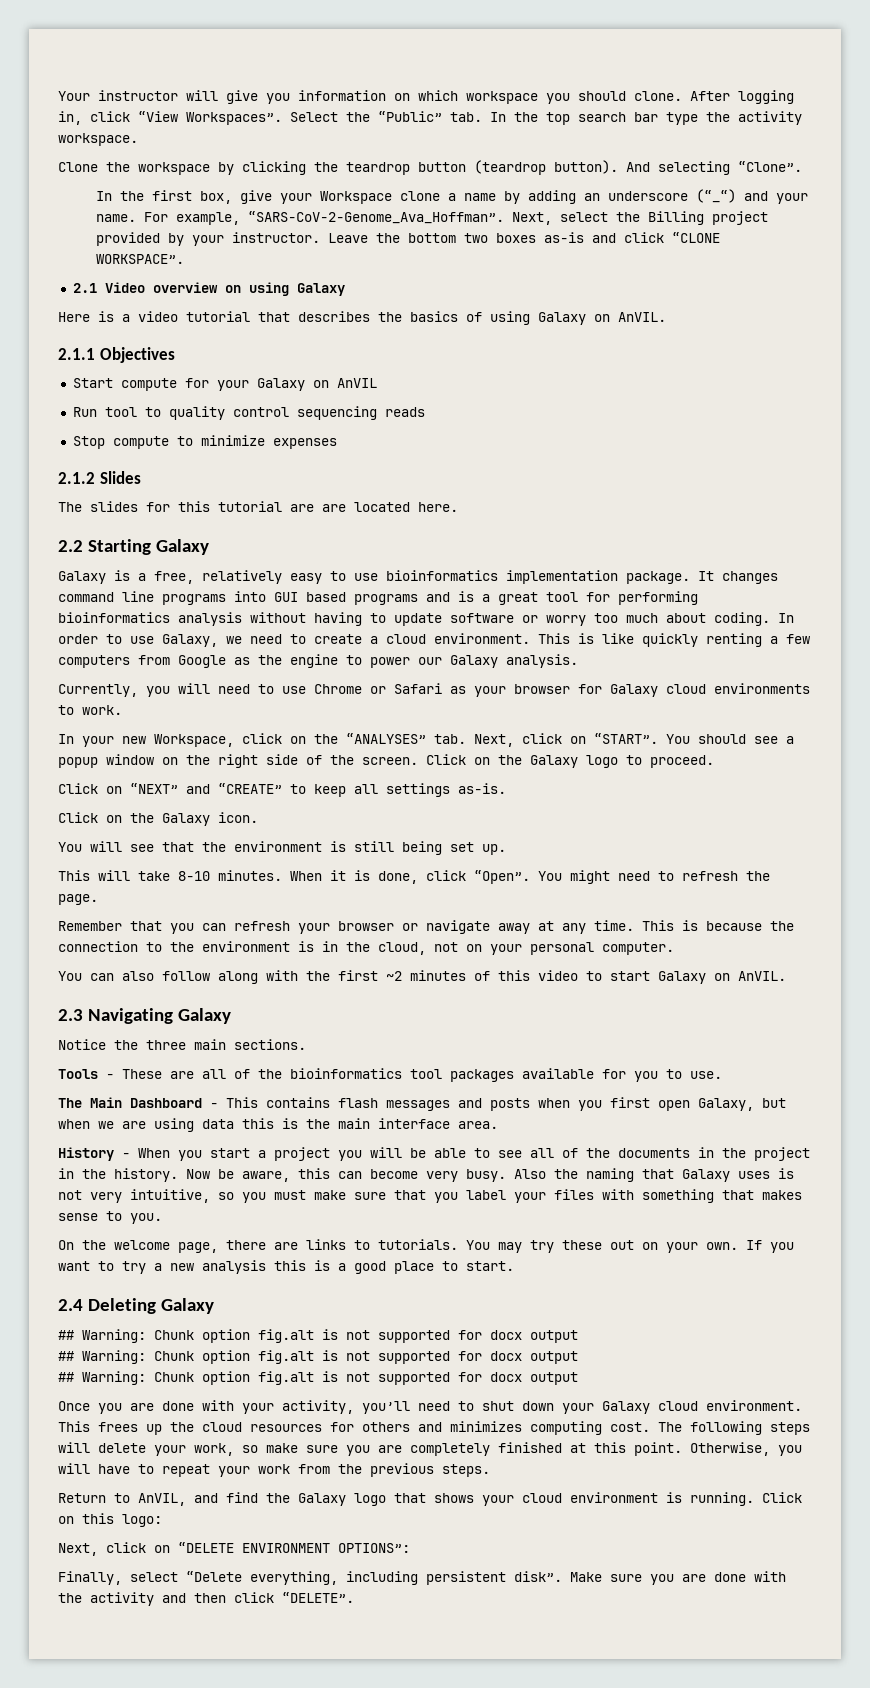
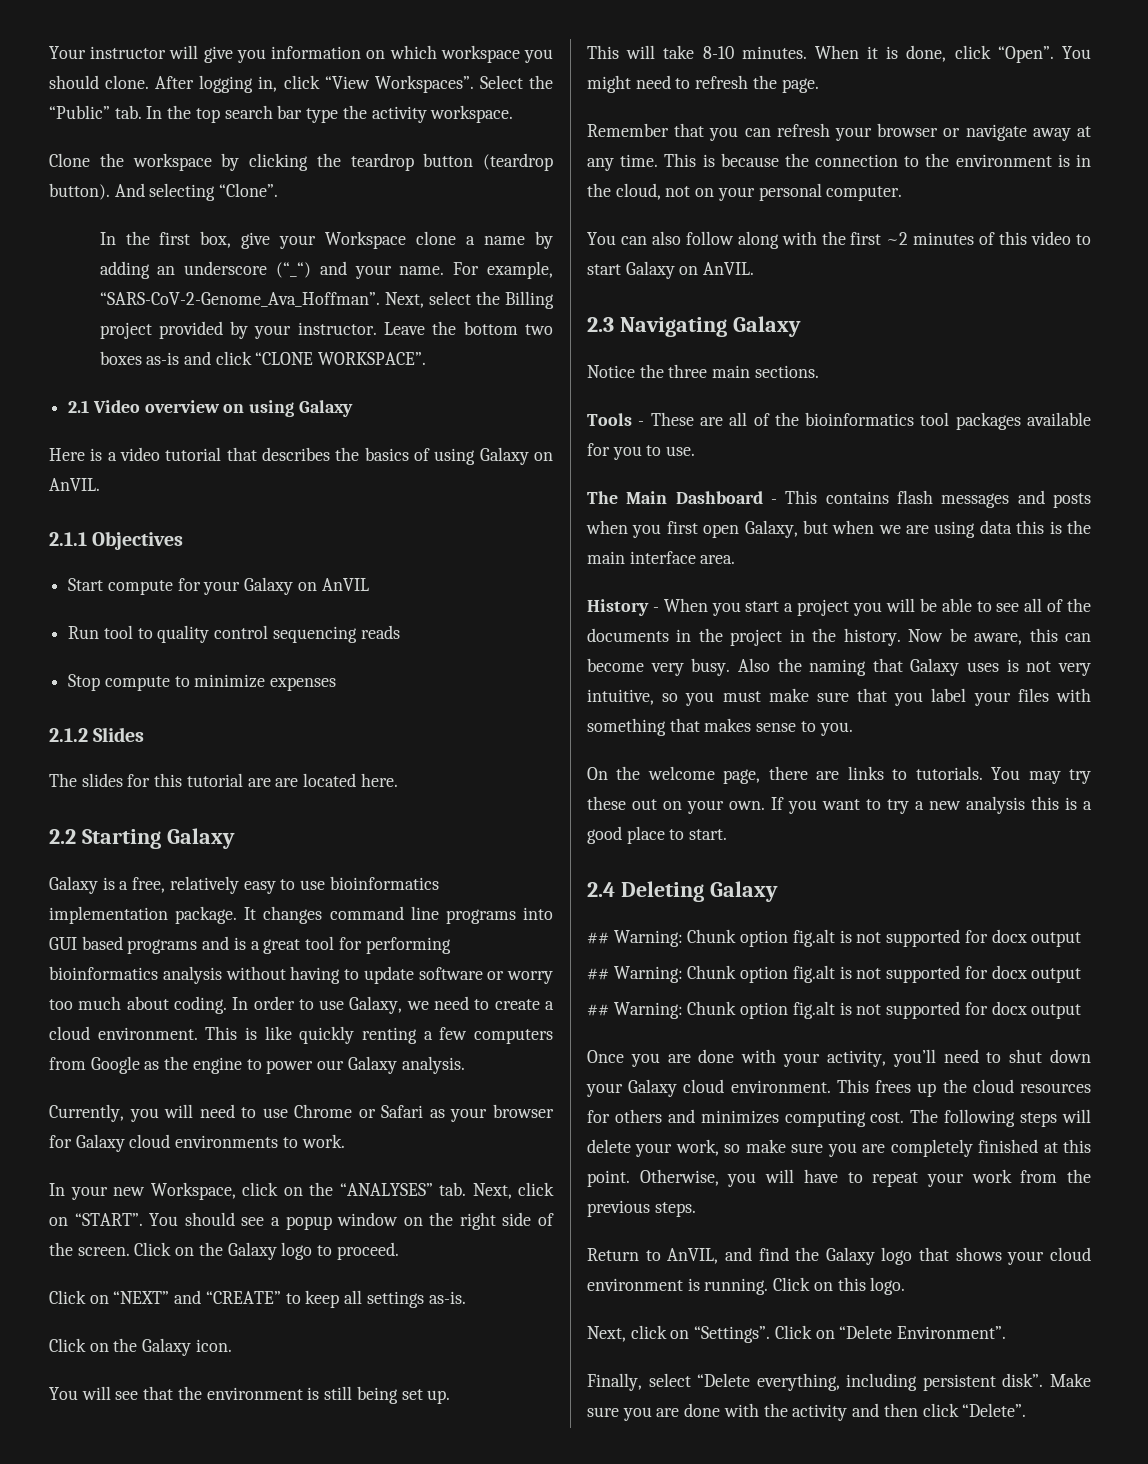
[122,1514,162,1527] [58,1542,410,1556] logo: // Next, click on “DELETE ENVIRONMENT OPTIONS”: -> [870,1277,906,1295] [587,1325,1007,1343] logo. // Next, click on “Settings”. Click on “Delete Environment”.
[282,1592,354,1603] “DELETE”. -> [962,1403,1027,1417] “Delete”.

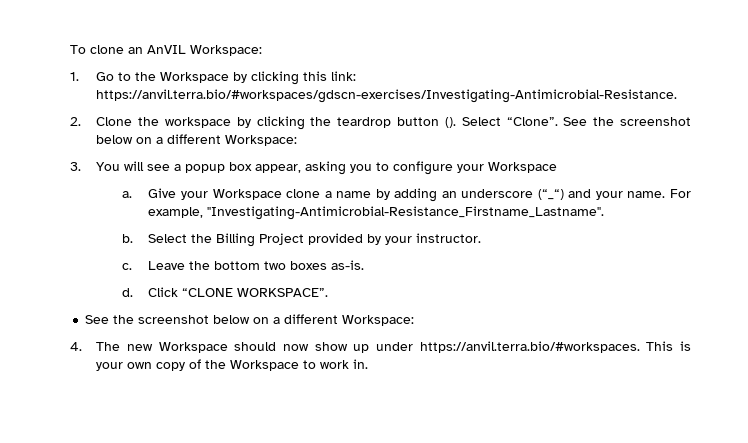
[49,45,553,63] [49,75,553,93] [49,105,514,123] Your instructor will give you information on which workspace you should clone. After logging in, click “View Workspaces”. Select the “Public” tab. In the top search bar type the activity workspace. // -> [70,45,262,56] [70,71,357,85] [96,89,678,103] [70,117,81,126] To clone an AnVIL Workspace: // 1. Go to the Workspace by clicking this link: https://anvil.terra.bio/#workspaces/gdscn-exercises/Investigating-Antimicrobial-Resistance. // 2.
[483,153,553,171] [49,183,279,201] [99,231,271,249] (teardrop button). And selecting “Clone”. // In the first box, give -> [444,117,691,128] [96,134,298,146] [70,161,558,175] [122,188,177,198] (). Select “Clone”. See the screenshot below on a different Workspace: // 3. You will see a popup box appear, asking you to configure your Workspace // a. Give
[99,291,471,308] “SARS-CoV-2-Genome_Ava_Hoffman”. Next, select -> [207,206,605,220] [122,234,188,243] "Investigating-Antimicrobial-Resistance_Firstname_Lastname". // b. Select
[99,322,152,339] project -> [259,233,305,245] Project
(377, 328) none -> [122,263,133,270] // c.
[146,351,252,365] as-is and click -> [331,260,365,270] [122,287,179,297] as-is. // d. Click
[68,400,353,417] [49,447,553,465] [49,478,100,491] [49,531,184,550] [68,577,369,595] [68,625,400,643] [68,674,337,691] [49,727,145,742] [49,773,398,787] [49,828,235,849] [49,876,439,894] [49,906,554,924] [49,936,451,954] [49,966,553,984] [49,996,555,1014] [49,1026,553,1044] [49,1056,465,1074] [49,1104,554,1122] [49,1134,345,1152] [49,1182,554,1200] [49,1212,554,1230] [49,1242,399,1260] [49,1290,466,1308] [49,1338,232,1356] [49,1386,451,1404] [587,45,1091,63] [587,75,819,93] [587,123,1091,141] [587,153,1091,171] [587,183,903,201] [587,231,1091,249] [587,261,755,279] [587,316,801,337] [587,364,819,378] [587,412,1091,430] [587,443,696,460] [587,490,1091,508] [586,520,1091,538] [587,551,736,564] [587,598,1091,616] [587,628,1091,646] [587,658,1091,676] [587,688,1091,706] [587,718,853,736] [587,766,1091,784] [587,796,1092,814] [587,826,728,844] [587,881,778,902] [587,929,1082,947] [587,965,1082,983] [587,1001,1082,1019] [587,1049,1091,1067] [586,1079,1091,1097] [587,1109,1091,1127] [587,1139,1091,1157] [587,1169,1091,1187] [587,1200,696,1217] [587,1247,1091,1265] [587,1277,906,1295] [587,1325,1007,1343] [587,1373,1091,1391] [587,1403,1027,1421] 2.1 Video overview on using Galaxy // Here is a video tutorial that describes the basics of using Galaxy on AnVIL. // 2.1.1 Objectives // Start compute for your Galaxy on AnVIL // Run tool to quality control sequencing reads // Stop compute to minimize expenses // 2.1.2 Slides // The slides for this tutorial are are located here. // 2.2 Starting Galaxy // Galaxy is a free, relatively easy to use bioinformatics implementation package. It changes command line programs into GUI based programs and is a great tool for performing bioinformatics analysis without having to update software or worry too much about coding. In order to use Galaxy, we need to create a cloud environment. This is like quickly renting a few computers from Google as the engine to power our Galaxy analysis. // Currently, you will need to use Chrome or Safari as your browser for Galaxy cloud environments to work. // In your new Workspace, click on the “ANALYSES” tab. Next, click on “START”. You should see a popup window on the right side of the screen. Click on the Galaxy logo to proceed. // Click on “NEXT” and “CREATE” to keep all settings as-is. // Click on the Galaxy icon. // You will see that the environment is still being set up. // This will take 8-10 minutes. When it is done, click “Open”. You might need to refresh the page. // Remember that you can refresh your browser or navigate away at any time. This is because the connection to the environment is in the cloud, not on your personal computer. // You can also follow along with the first ~2 minutes of this video to start Galaxy on AnVIL. // 2.3 Navigating Galaxy // Notice the three main sections. // Tools - These are all of the bioinformatics tool packages available for you to use. // The Main Dashboard - This contains flash messages and posts when you first open Galaxy, but when we are using data this is the main interface area. // History - When you start a project you will be able to see all of the documents in the project in the history. Now be aware, this can become very busy. Also the naming that Galaxy uses is not very intuitive, so you must make sure that you label your files with something that makes sense to you. // On the welcome page, there are links to tutorials. You may try these out on your own. If you want to try a new analysis this is a good place to start. // 2.4 Deleting Galaxy // ## Warning: Chunk option fig.alt is not supported for docx output // ## Warning: Chunk option fig.alt is not supported for docx output // ## Warning: Chunk option fig.alt is not supported for docx output // Once you are done with your activity, you’ll need to shut down your Galaxy cloud environment. This frees up the cloud resources for others and minimizes computing cost. The following steps will delete your work, so make sure you are completely finished at this point. Otherwise, you will have to repeat your work from the previous steps. // Return to AnVIL, and find the Galaxy logo that shows your cloud environment is running. Click on this logo. // Next, click on “Settings”. Click on “Delete Environment”. // Finally, select “Delete everything, including persistent disk”. Make sure you are done with the activity and then click “Delete”. -> [85,314,415,326] [70,341,691,353] [96,359,369,371] See the screenshot below on a different Workspace: // 4. The new Workspace should now show up under https://anvil.terra.bio/#workspaces. This is your own copy of the Workspace to work in.

